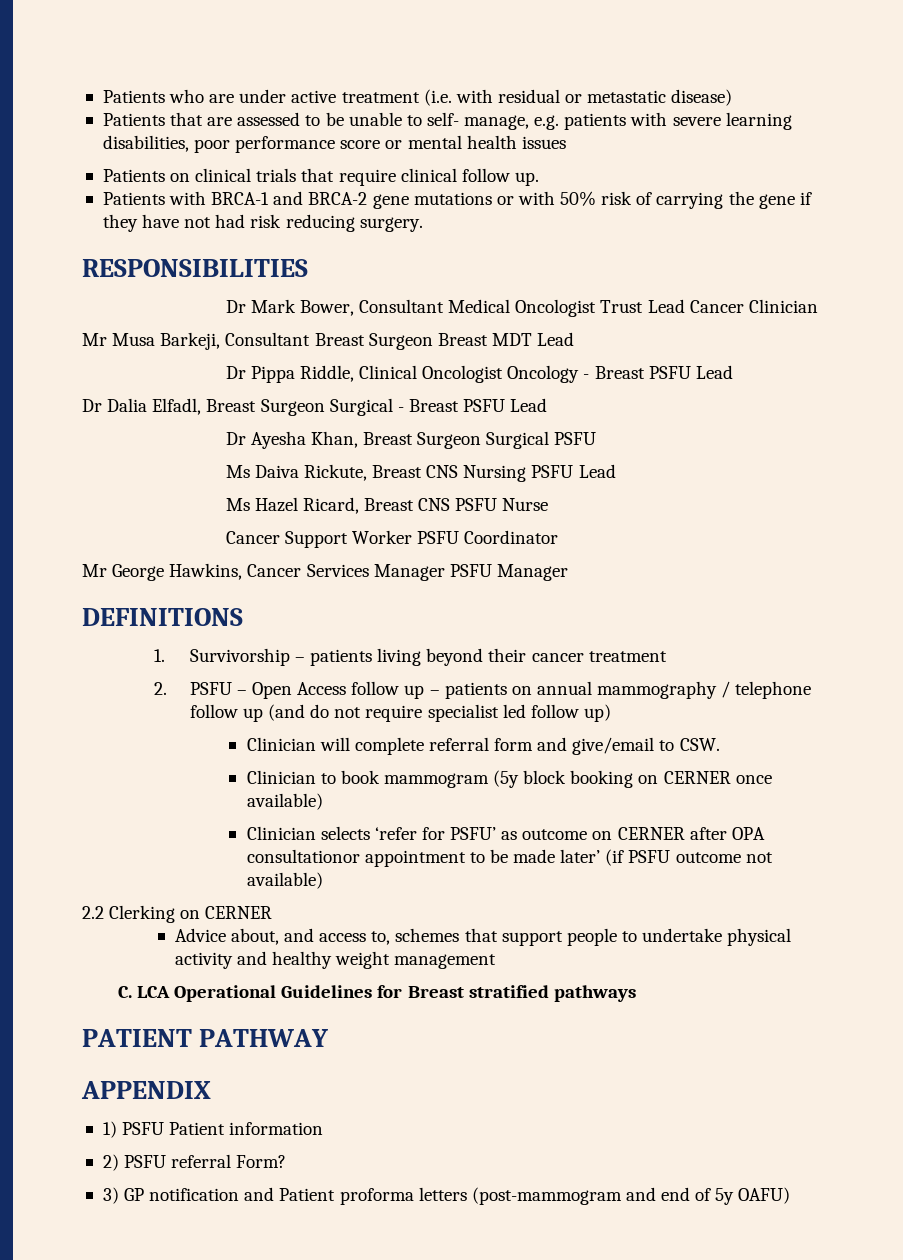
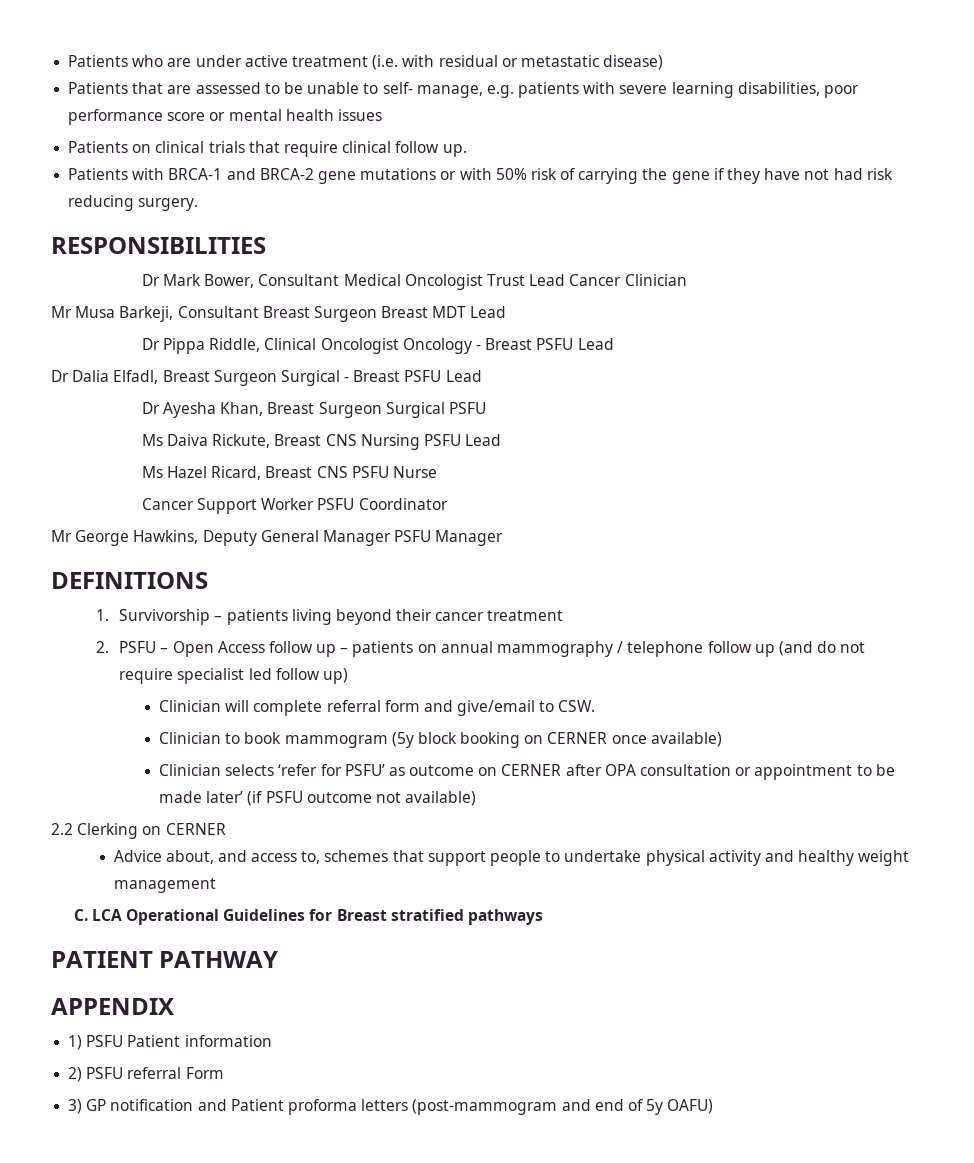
[247,564,369,577] Cancer Services -> [202,530,319,546] Deputy General
[246,849,360,863] consultationor -> [639,764,752,776] consultation or
[236,1155,287,1168] Form? -> [185,1067,224,1079] Form

